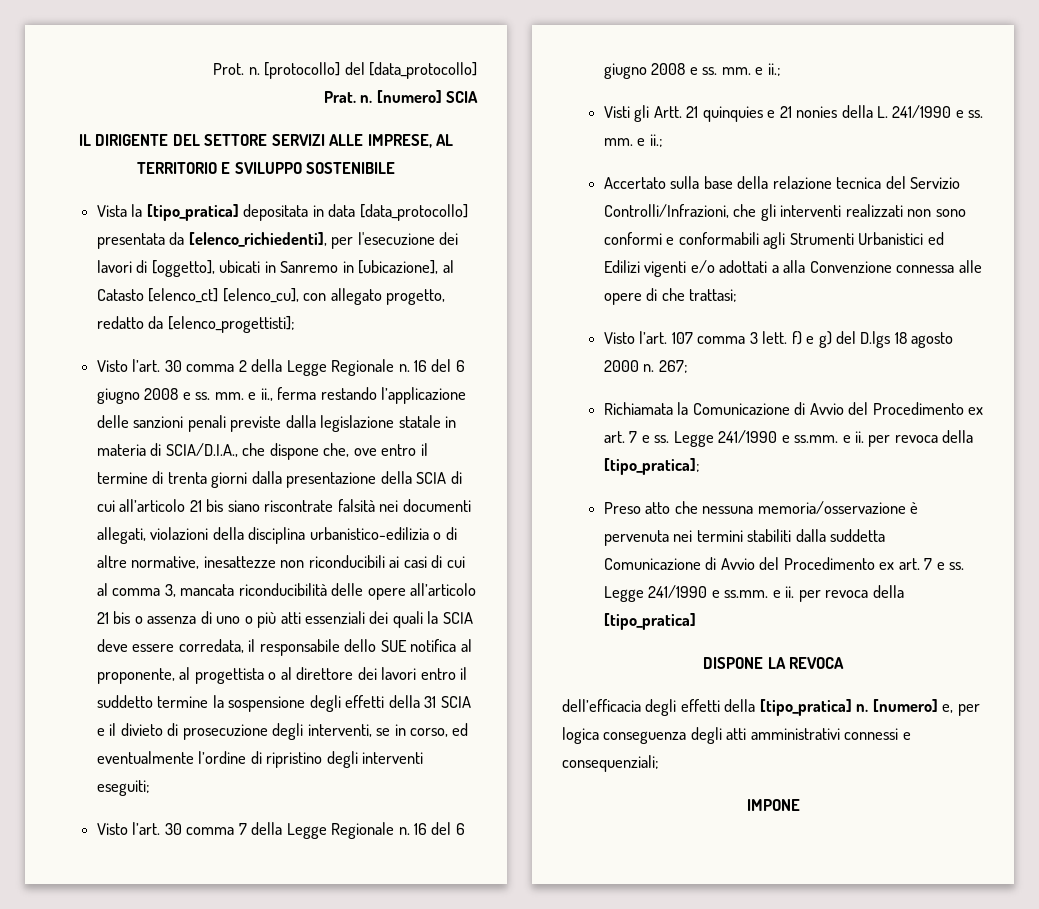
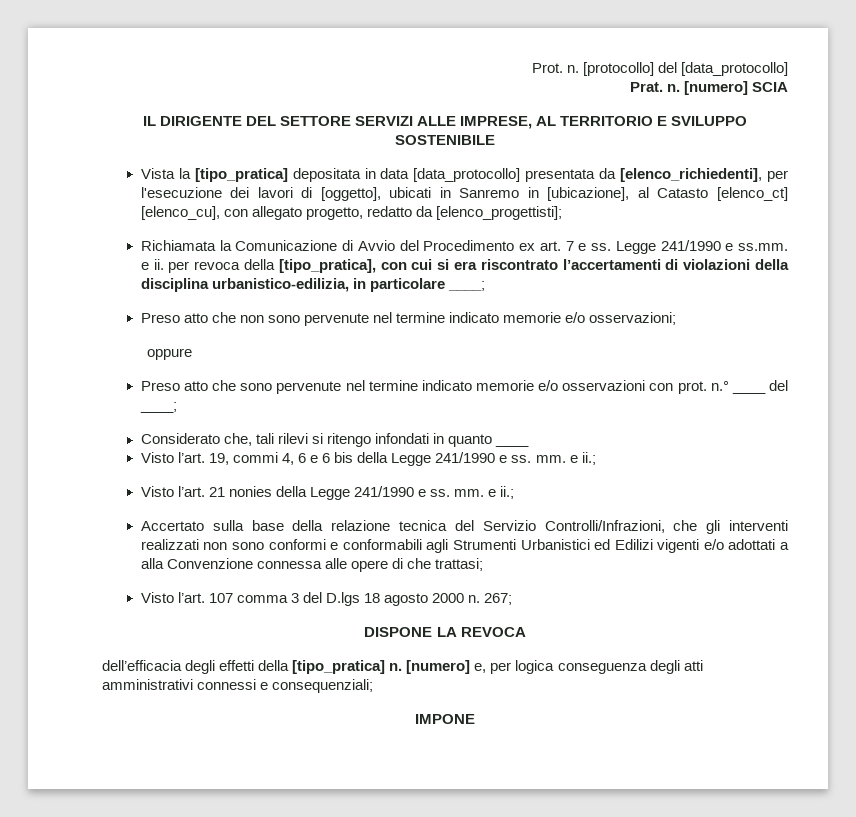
[96,359,465,376] [96,387,466,404] [96,415,457,432] [96,443,428,460] [96,471,462,488] [96,499,471,512] [96,527,457,544] [96,555,465,569] [96,583,477,600] [96,611,473,628] [96,639,472,656] [96,667,467,684] [96,695,471,712] [96,723,469,740] [96,751,424,768] [96,780,150,796] [96,822,465,839] [603,63,781,79] [603,105,776,122] Visto l’art. 30 comma 2 della Legge Regionale n. 16 del 6 giugno 2008 e ss. mm. e ii., ferma restando l’applicazione delle sanzioni penali previste dalla legislazione statale in materia di SCIA/D.I.A., che dispone che, ove entro il termine di trenta giorni dalla presentazione della SCIA di cui all’articolo 21 bis siano riscontrate falsità nei documenti allegati, violazioni della disciplina urbanistico-edilizia o di altre normative, inesattezze non riconducibili ai casi di cui al comma 3, mancata riconducibilità delle opere all’articolo 21 bis o assenza di uno o più atti essenziali dei quali la SCIA deve essere corredata, il responsabile dello SUE notifica al proponente, al progettista o al direttore dei lavori entro il suddetto termine la sospensione degli effetti della 31 SCIA e il divieto di prosecuzione degli interventi, se in corso, ed eventualmente l’ordine di ripristino degli interventi eseguiti; // Visto l’art. 30 comma 7 della Legge Regionale n. 16 del 6 giugno 2008 e ss. mm. e ii.; // Visti gli Artt. 21 quinquies e -> [140,240,788,254] [140,259,790,273] [140,278,486,292] [140,312,677,326] [146,348,192,360] [140,380,729,394] [731,391,766,394] [769,380,789,391] [139,402,177,413] [140,433,530,447] [140,452,596,466] [140,486,205,497] Richiamata la Comunicazione di Avvio del Procedimento ex art. 7 e ss. Legge 241/1990 e ss.mm. e ii. per revoca della [tipo_pratica], con cui si era riscontrato l’accertamenti di violazioni della disciplina urbanistico-edilizia, in particolare ____; // Preso atto che non sono pervenute nel termine indicato memorie e/o osservazioni; // oppure // Preso atto che sono pervenute nel termine indicato memorie e/o osservazioni con prot. n.° ____ del ____; // Considerato che, tali rilevi si ritengo infondati in quanto ____ // Visto l’art. 19, commi 4, 6 e 6 bis della Legge 241/1990 e ss. mm. e ii.; // Visto l’art.
[876,106,888,118] L. -> [310,487,351,500] Legge
[762,331,832,348] lett. f) e g) -> (300, 598) none
[603,402,984,415] [603,430,974,447] [603,458,700,475] [603,501,919,514] [603,529,886,546] [603,557,964,570] [603,585,904,602] [603,613,696,630] // Richiamata la Comunicazione di Avvio del Procedimento ex art. 7 e ss. Legge 241/1990 e ss.mm. e ii. per revoca della [tipo_pratica]; // Preso atto che nessuna memoria/osservazione è pervenuta nei termini stabiliti dalla suddetta Comunicazione di Avvio del Procedimento ex art. 7 e ss. Legge 241/1990 e ss.mm. e ii. per revoca della [tipo_pratica] -> (513, 599) none

